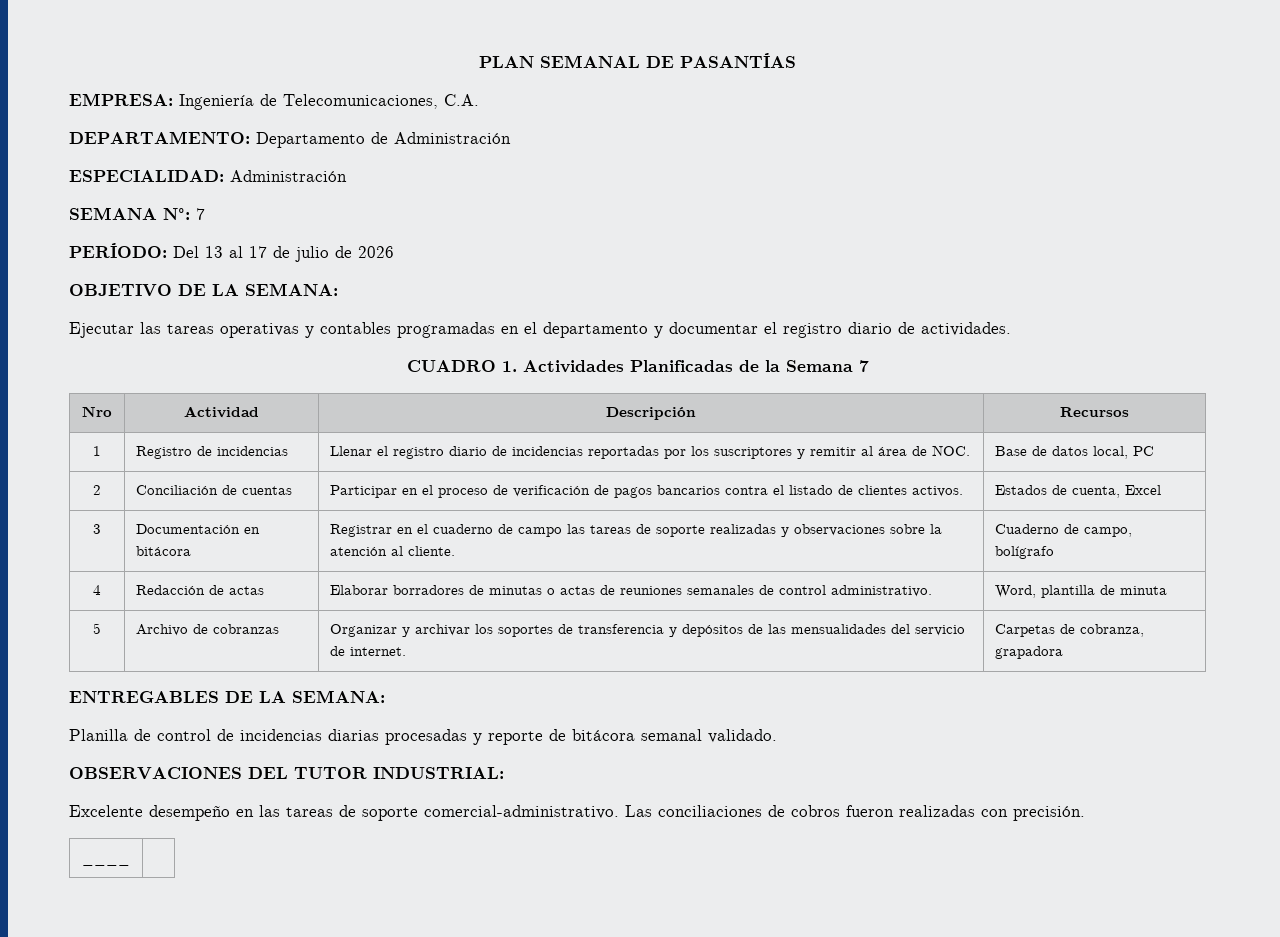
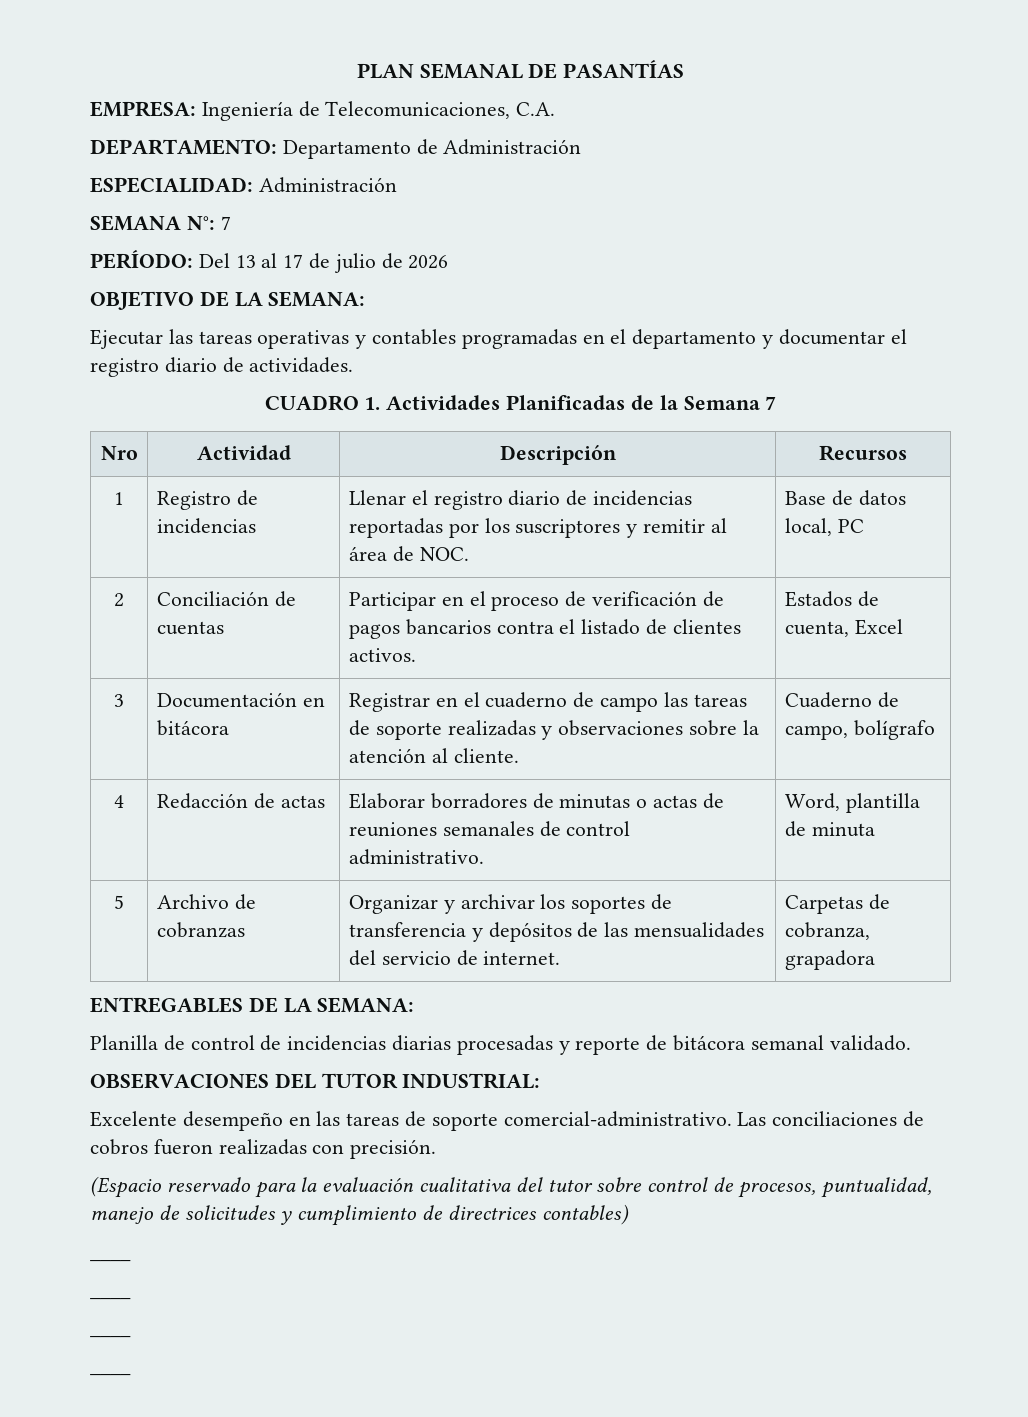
[82,862,130,866] // ____ | -> [90,1176,932,1198] [90,1204,629,1226] [90,1258,131,1262] [90,1296,131,1300] [90,1334,131,1338] [90,1372,131,1376] // (Espacio reservado para la evaluación cualitativa del tutor sobre control de procesos, puntualidad, manejo de solicitudes y cumplimiento de directrices contables) // ____ // ____ // ____ // ____

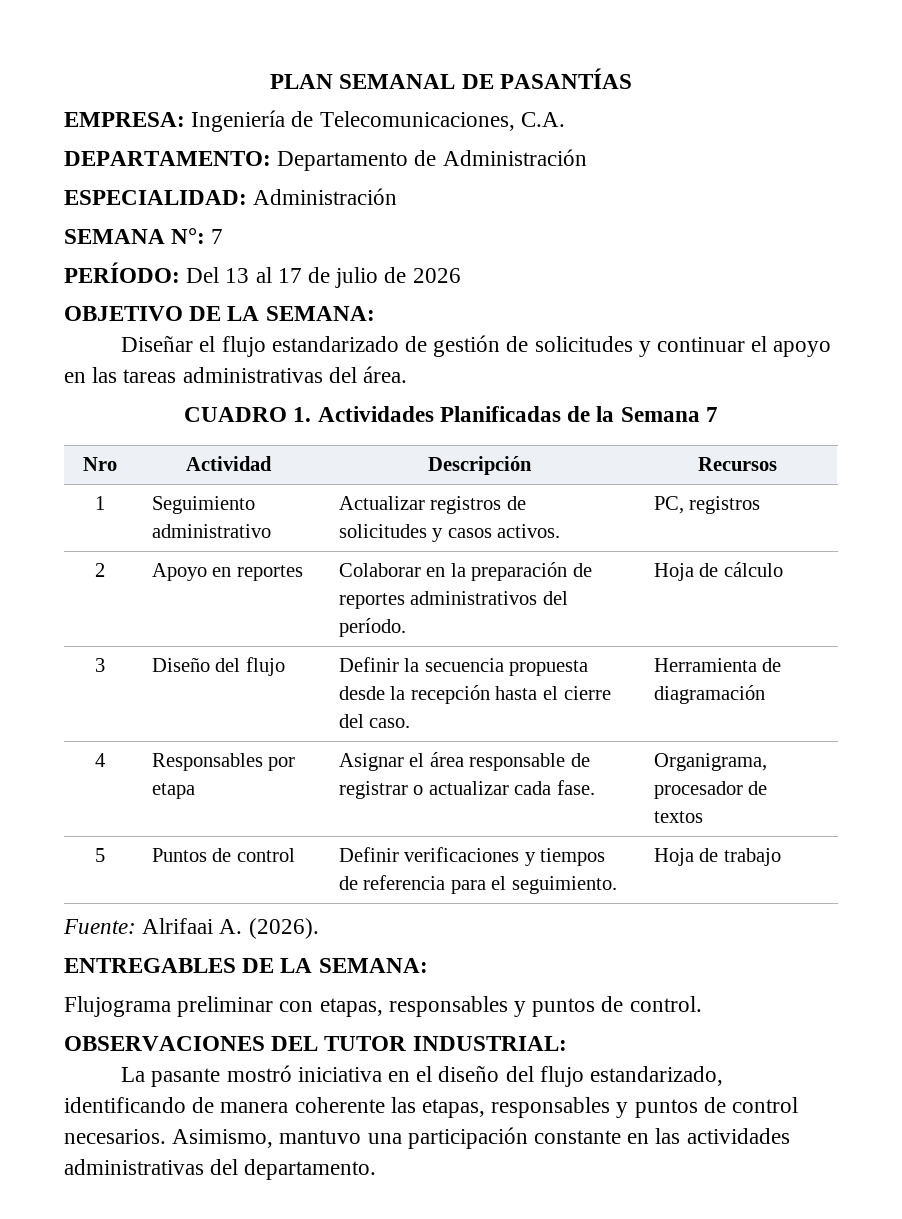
[90,329,907,349] [90,357,354,377] Ejecutar las tareas operativas y contables programadas en el departamento y documentar el registro diario de actividades. -> [121,335,832,357] [64,366,408,383] Diseñar el flujo estandarizado de gestión de solicitudes y continuar el apoyo en las tareas administrativas del área.
[156,490,258,510] [156,518,256,534] [348,490,692,510] [348,518,727,538] [348,546,469,562] [784,490,906,506] [784,518,864,536] [114,593,124,607] [156,591,296,607] [156,621,224,635] [348,591,724,611] [348,619,741,639] [348,648,416,662] [784,591,879,607] [784,619,903,637] [114,694,124,707] [156,692,325,708] [156,720,229,736] [348,692,747,712] [348,720,759,740] [348,748,519,763] [784,692,899,708] [784,720,935,740] [114,795,124,808] [156,793,325,809] [348,793,724,809] [348,821,631,837] [348,849,484,865] [784,793,920,813] [784,821,875,837] [114,895,124,909] [156,894,256,910] [156,922,245,938] [348,894,672,914] [348,922,764,942] [348,950,561,966] [784,894,890,914] [784,922,870,940] [784,950,875,970] [90,997,415,1013] [90,1035,911,1055] [90,1073,541,1089] [90,1111,925,1131] [90,1139,437,1159] [90,1176,932,1198] [90,1204,629,1226] [90,1258,131,1262] [90,1296,131,1300] [90,1334,131,1338] [90,1372,131,1376] Registro de incidencias | Llenar el registro diario de incidencias reportadas por los suscriptores y remitir al área de NOC. | Base de datos local, PC // 2 | Conciliación de cuentas | Participar en el proceso de verificación de pagos bancarios contra el listado de clientes activos. | Estados de cuenta, Excel // 3 | Documentación en bitácora | Registrar en el cuaderno de campo las tareas de soporte realizadas y observaciones sobre la atención al cliente. | Cuaderno de campo, bolígrafo // 4 | Redacción de actas | Elaborar borradores de minutas o actas de reuniones semanales de control administrativo. | Word, plantilla de minuta // 5 | Archivo de cobranzas | Organizar y archivar los soportes de transferencia y depósitos de las mensualidades del servicio de internet. | Carpetas de cobranza, grapadora // ENTREGABLES DE LA SEMANA: // Planilla de control de incidencias diarias procesadas y reporte de bitácora semanal validado. // OBSERVACIONES DEL TUTOR INDUSTRIAL: // Excelente desempeño en las tareas de soporte comercial-administrativo. Las conciliaciones de cobros fueron realizadas con precisión. // (Espacio reservado para la evaluación cualitativa del tutor sobre control de procesos, puntualidad, manejo de solicitudes y cumplimiento de directrices contables) // ____ // ____ // ____ // ____ -> [151,496,255,514] [151,524,271,538] [338,496,526,514] [338,524,561,542] [653,496,761,514] [94,563,105,577] [151,563,303,581] [338,562,592,581] [338,591,568,609] [338,618,406,637] [653,562,783,581] [94,658,105,672] [151,657,285,676] [338,657,589,676] [338,685,611,704] [338,714,411,728] [653,658,782,672] [653,685,765,704] [94,753,105,767] [151,753,296,771] [151,783,195,799] [338,752,590,771] [338,780,595,799] [653,753,767,771] [653,781,768,799] [653,811,703,823] [94,848,105,862] [151,848,295,862] [338,847,606,866] [338,875,617,894] [653,848,781,866] [63,918,319,939] [64,958,428,973] [64,996,702,1017] [64,1036,567,1051] [121,1065,724,1087] [64,1097,799,1118] [64,1127,790,1149] [64,1159,377,1180] Seguimiento administrativo | Actualizar registros de solicitudes y casos activos. | PC, registros // 2 | Apoyo en reportes | Colaborar en la preparación de reportes administrativos del período. | Hoja de cálculo // 3 | Diseño del flujo | Definir la secuencia propuesta desde la recepción hasta el cierre del caso. | Herramienta de diagramación // 4 | Responsables por etapa | Asignar el área responsable de registrar o actualizar cada fase. | Organigrama, procesador de textos // 5 | Puntos de control | Definir verificaciones y tiempos de referencia para el seguimiento. | Hoja de trabajo // Fuente: Alrifaai A. (2026). // ENTREGABLES DE LA SEMANA: // Flujograma preliminar con etapas, responsables y puntos de control. // OBSERVACIONES DEL TUTOR INDUSTRIAL: // La pasante mostró iniciativa en el diseño del flujo estandarizado, identificando de manera coherente las etapas, responsables y puntos de control necesarios. Asimismo, mantuvo una participación constante en las actividades administrativas del departamento.

